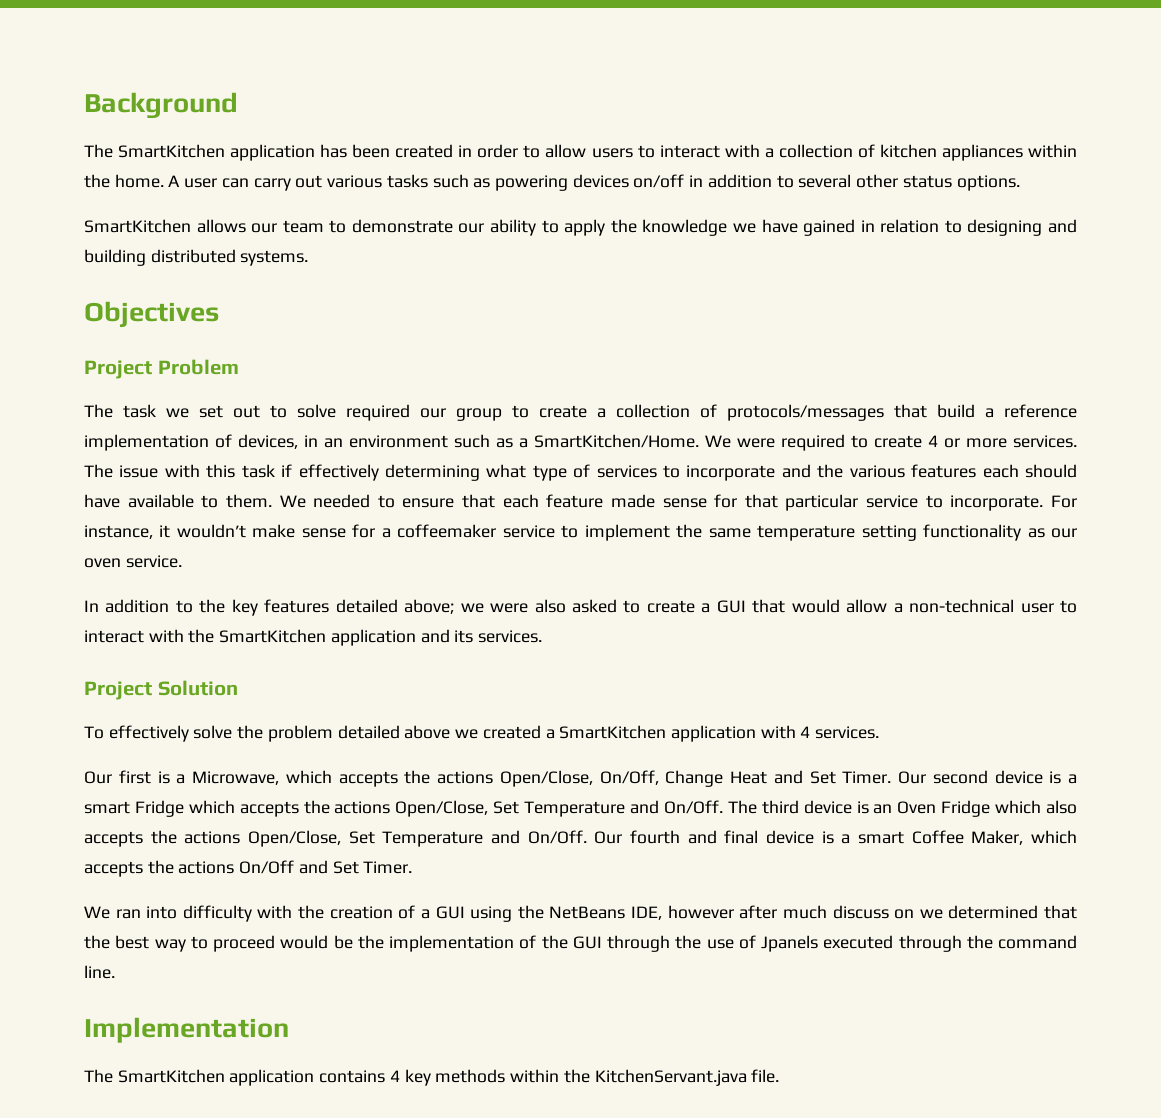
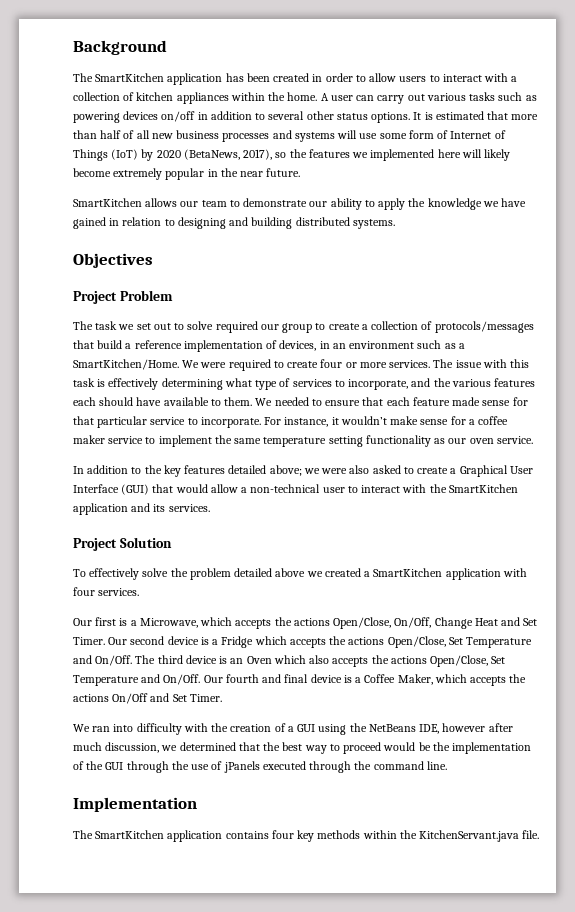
(1020, 183) none -> [413,111,539,120] [73,130,506,142] [73,149,511,161] [73,168,301,180] It is estimated that more than half of all new business processes and systems will use some form of Internet of Things (IoT) by 2020 (BetaNews, 2017), so the features we implemented here will likely become extremely popular in the near future.
[928,435,938,447] 4 -> [320,359,343,368] four
[281,464,293,477] if -> [97,379,106,387] is
[686,465,776,481] incorporate -> [348,379,409,390] incorporate,
[397,524,497,538] coffeemaker -> [478,416,509,425] [73,435,105,444] coffee maker
[716,600,746,613] GUI -> [459,465,533,477] [73,484,150,495] Graphical User Interface (GUI)
[800,726,811,738] 4 -> [73,587,95,596] four
[84,801,130,814] smart -> (219, 642) none
[941,800,991,817] Fridge -> (272, 660) none
[857,831,904,844] smart -> (362, 680) none
[832,905,915,919] discuss on -> [105,742,160,753] discussion,
[761,935,818,952] Jpanels -> [223,761,260,773] jPanels
[389,1070,400,1082] 4 -> [271,830,294,839] four

